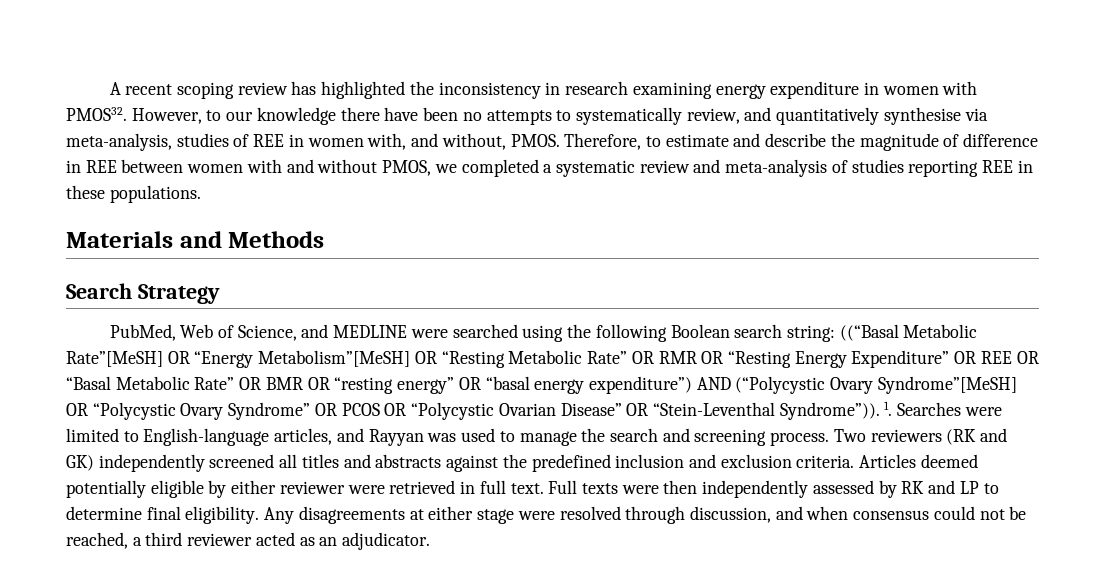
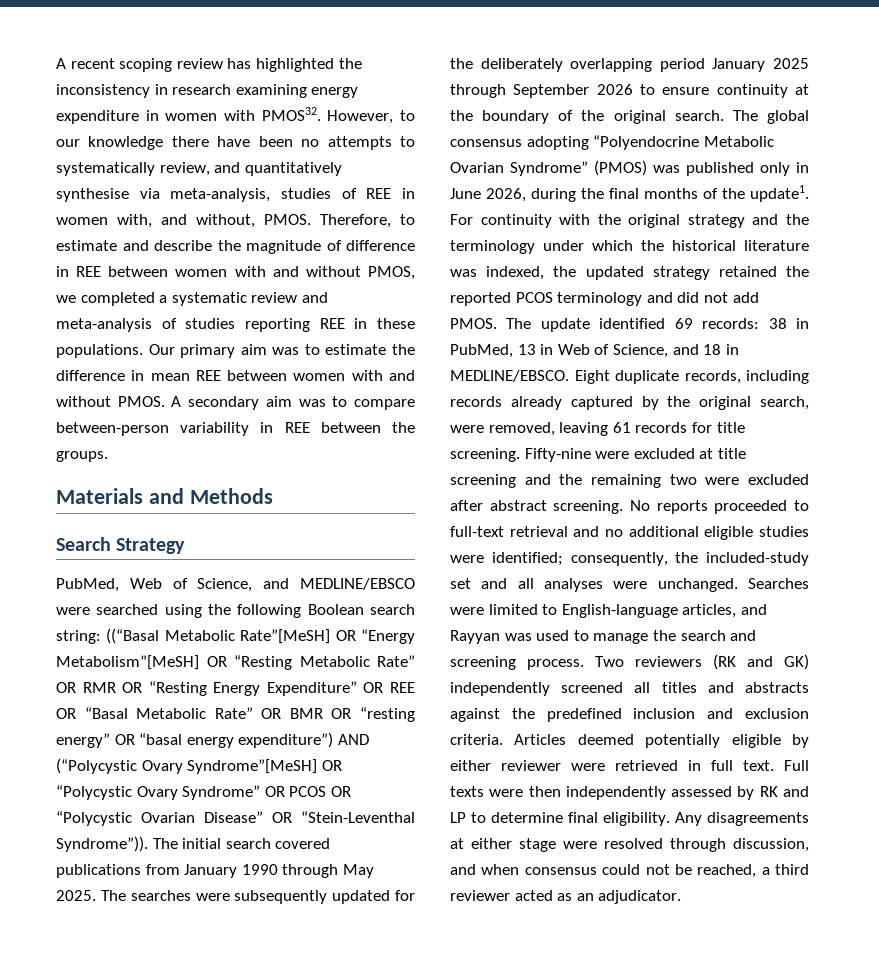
(201, 194) none -> [148,344,415,358] [56,370,415,381] [56,396,416,410] [56,422,415,436] [56,451,108,462] Our primary aim was to estimate the difference in mean REE between women with and without PMOS. A secondary aim was to compare between-person variability in REE between the groups.
[333,325,408,338] MEDLINE -> [300,578,415,590] MEDLINE/EBSCO
[884,401,893,416] 1. -> [152,838,331,849] [56,864,374,878] [56,890,415,904] [450,58,809,72] [450,84,809,98] [450,110,809,124] [450,135,774,150] [450,160,809,176] [450,185,809,202] [450,214,809,228] [450,240,809,254] [450,266,809,280] [450,292,759,306] [450,318,809,332] [450,344,739,358] [450,370,809,384] [450,396,809,410] [450,422,745,436] [450,448,746,462] [450,474,809,488] [450,500,809,514] [450,526,809,540] [450,552,809,566] [450,578,738,592] The initial search covered publications from January 1990 through May 2025. The searches were subsequently updated for the deliberately overlapping period January 2025 through September 2026 to ensure continuity at the boundary of the original search. The global consensus adopting “Polyendocrine Metabolic Ovarian Syndrome” (PMOS) was published only in June 2026, during the final months of the update1. For continuity with the original strategy and the terminology under which the historical literature was indexed, the updated strategy retained the reported PCOS terminology and did not add PMOS. The update identified 69 records: 38 in PubMed, 13 in Web of Science, and 18 in MEDLINE/EBSCO. Eight duplicate records, including records already captured by the original search, were removed, leaving 61 records for title screening. Fifty-nine were excluded at title screening and the remaining two were excluded after abstract screening. No reports proceeded to full-text retrieval and no additional eligible studies were identified; consequently, the included-study set and all analyses were unchanged.

